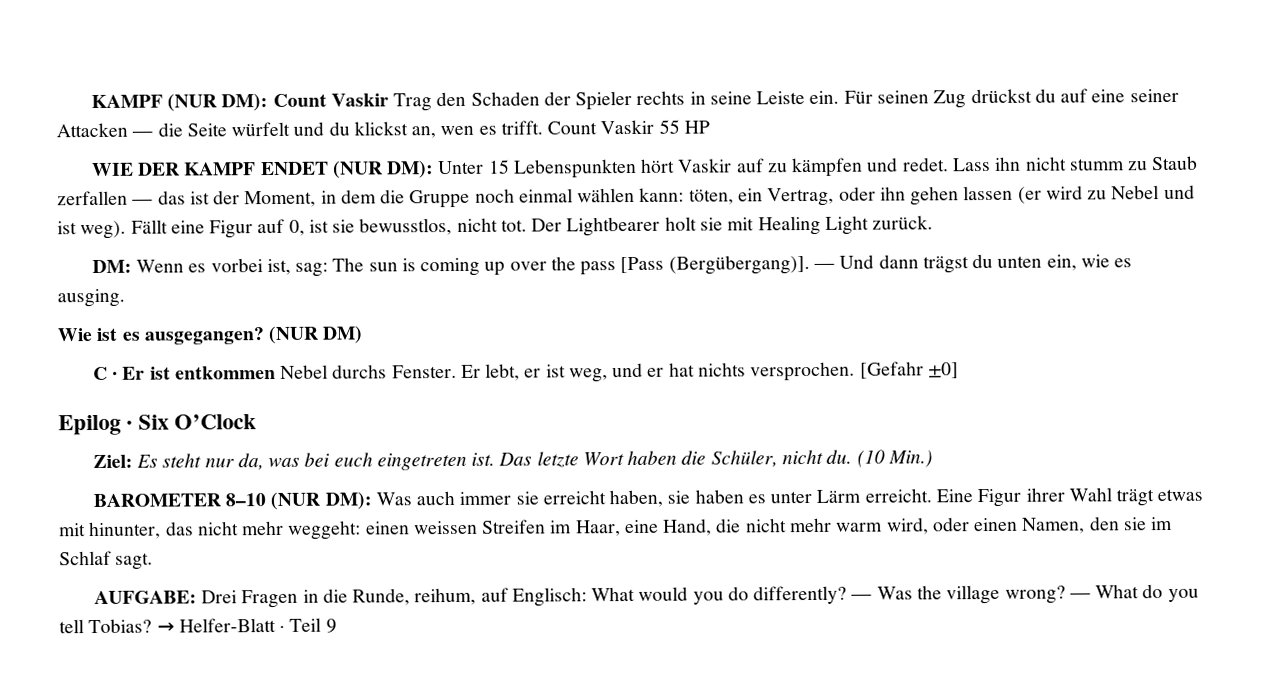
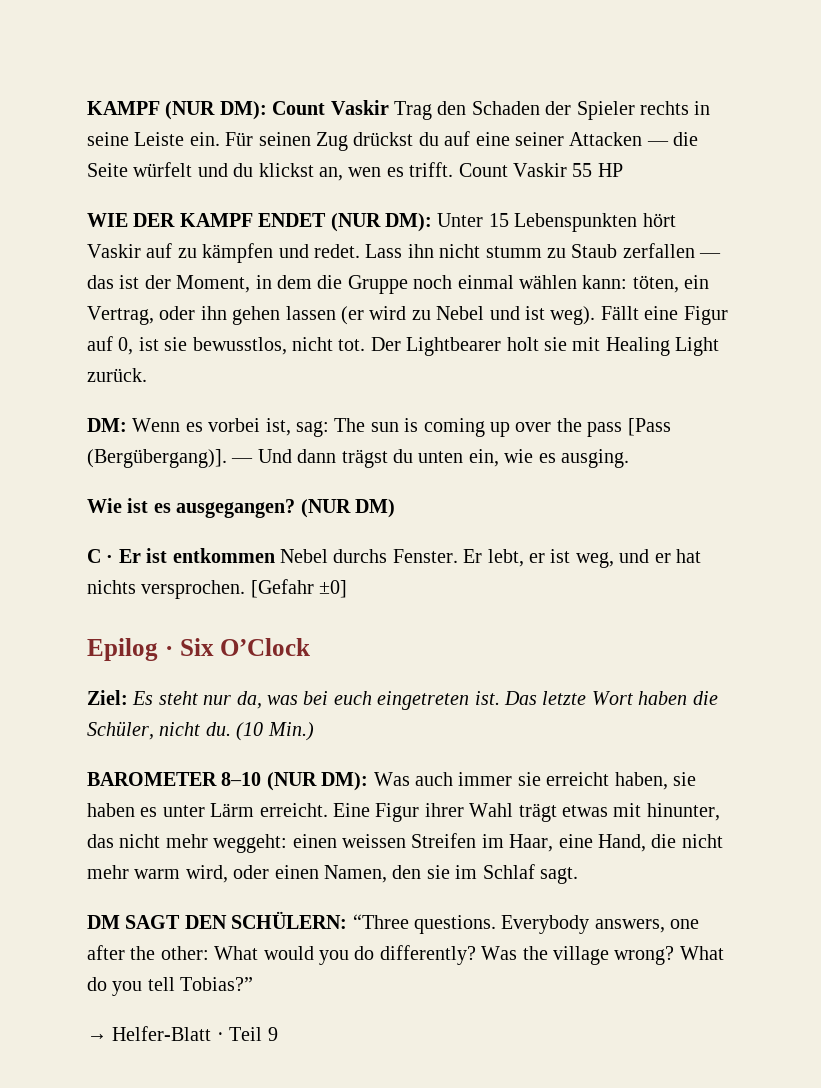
[93,587,587,609] AUFGABE: Drei Fragen in die Runde, reihum, auf Englisch: -> [87,911,700,934] [87,945,209,960] DM SAGT DEN SCHÜLERN: “Three questions. Everybody answers, one after the other:
[851,594,873,600] — -> (476, 955) none
[1069,593,1091,599] — -> (675, 955) none
[88,618,153,634] Tobias? -> [180,977,254,991] Tobias?” //

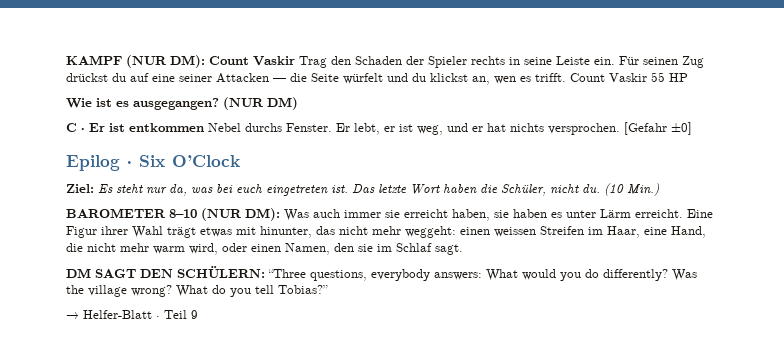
[87,213,676,232] [87,243,722,263] [87,275,710,294] [87,306,728,325] [87,336,720,356] [87,368,147,382] [87,418,671,437] [87,449,629,468] // WIE DER KAMPF ENDET (NUR DM): Unter 15 Lebenspunkten hört Vaskir auf zu kämpfen und redet. Lass ihn nicht stumm zu Staub zerfallen — das ist der Moment, in dem die Gruppe noch einmal wählen kann: töten, ein Vertrag, oder ihn gehen lassen (er wird zu Nebel und ist weg). Fällt eine Figur auf 0, ist sie bewusstlos, nicht tot. Der Lightbearer holt sie mit Healing Light zurück. // DM: Wenn es vorbei ist, sag: The sun is coming up over the pass [Pass (Bergübergang)]. — Und dann trägst du unten ein, wie es ausging. -> (688, 77) none
[414,915,700,934] [87,945,209,960] questions. Everybody answers, one after the other: -> [310,269,482,281] questions, everybody answers:

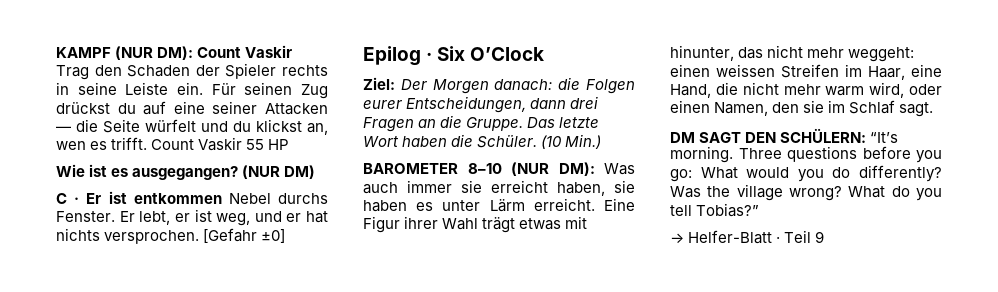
[98,184,348,196] Es steht nur da, was bei euch eingetreten ist. -> [400,77,635,94] [363,96,599,113] [363,115,524,132] Der Morgen danach: die Folgen eurer Entscheidungen, dann drei Fragen an die Gruppe.
[501,184,600,196] Schüler, nicht du. -> [477,135,538,148] Schüler.
[268,269,482,281] “Three questions, everybody answers: -> [870,132,899,143] [670,146,942,163] [670,169,692,182] “It’s morning. Three questions before you go:

